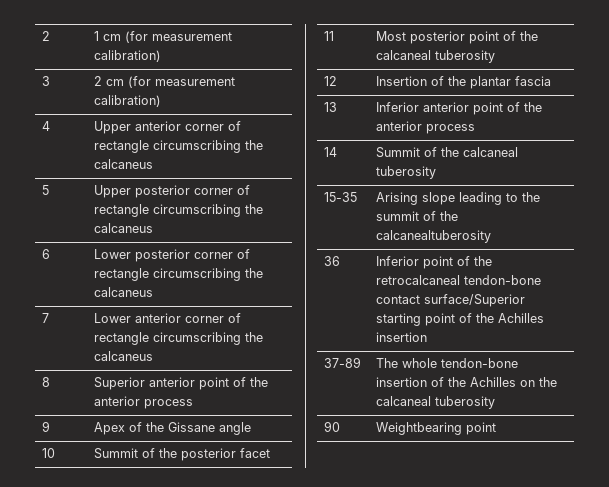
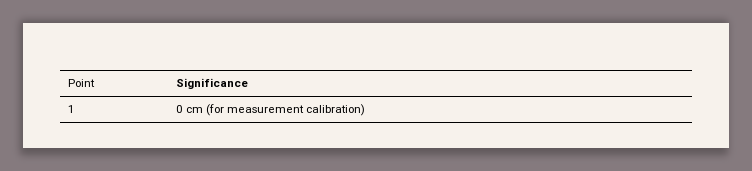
[42,31,51,41] [94,31,233,43] [94,50,162,62] [42,76,51,86] [94,76,236,88] [94,95,162,107] [42,121,51,131] [94,121,242,134] [94,140,264,153] [94,159,154,169] [42,185,50,195] [94,185,251,198] [94,204,264,217] [94,223,154,233] [42,249,51,259] [94,249,251,262] [94,268,264,281] [94,287,154,297] [42,313,50,323] [94,313,242,323] [94,332,264,345] [94,351,154,361] [42,377,51,387] [94,377,269,390] [94,396,194,409] [42,421,51,432] [94,422,252,435] [42,448,56,458] [94,448,271,461] [324,31,335,41] [376,31,539,44] [376,50,496,63] [324,76,338,86] [376,76,552,89] [324,102,338,112] [376,102,543,115] [376,121,476,134] [324,147,338,157] [376,147,519,158] [376,166,437,179] [324,192,358,202] [376,192,541,205] [376,211,459,221] [376,230,492,243] [324,256,341,266] [376,256,493,269] [376,275,542,285] [376,294,526,307] [376,313,545,326] [376,332,428,342] [324,357,362,368] [376,358,519,368] [376,377,558,387] [376,396,496,409] [324,421,341,432] [376,422,497,435] 2 | 1 cm (for measurement calibration) // 3 | 2 cm (for measurement calibration) // 4 | Upper anterior corner of rectangle circumscribing the calcaneus // 5 | Upper posterior corner of rectangle circumscribing the calcaneus // 6 | Lower posterior corner of rectangle circumscribing the calcaneus // 7 | Lower anterior corner of rectangle circumscribing the calcaneus // 8 | Superior anterior point of the anterior process // 9 | Apex of the Gissane angle // 10 | Summit of the posterior facet // 11 | Most posterior point of the calcaneal tuberosity // 12 | Insertion of the plantar fascia // 13 | Inferior anterior point of the anterior process // 14 | Summit of the calcaneal tuberosity // 15-35 | Arising slope leading to the summit of the calcanealtuberosity // 36 | Inferior point of the retrocalcaneal tendon-bone contact surface/Superior starting point of the Achilles insertion // 37-89 | The whole tendon-bone insertion of the Achilles on the calcaneal tuberosity // 90 | Weightbearing point -> [68,79,96,87] [176,78,249,89] [68,105,75,113] [176,104,365,116] Point | Significance // 1 | 0 cm (for measurement calibration)

